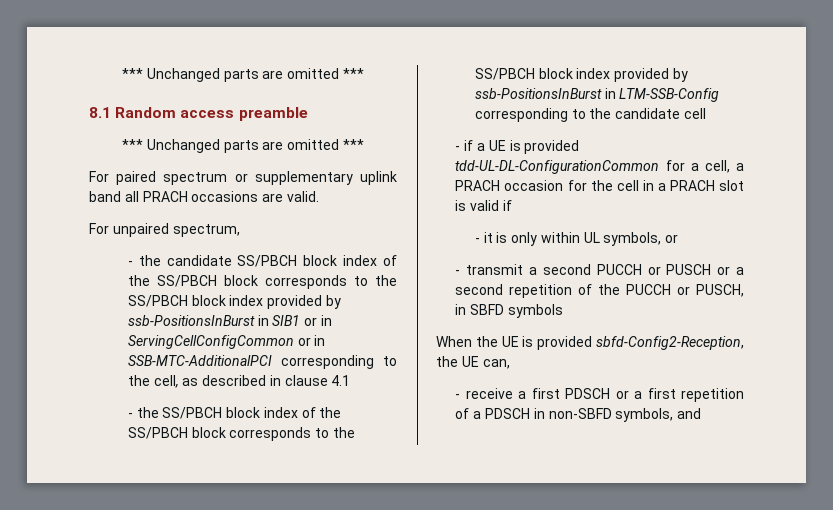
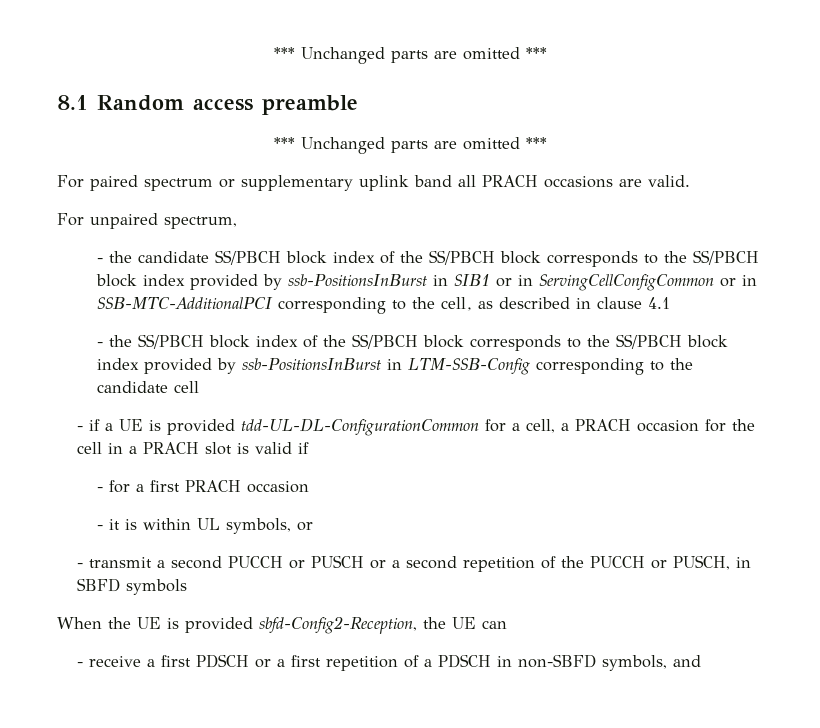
(512, 205) none -> [96,480,309,493] // - for a first PRACH occasion
[511,232,538,246] only -> (137, 524) none
[482,359,510,369] can, -> [482,620,507,629] can

